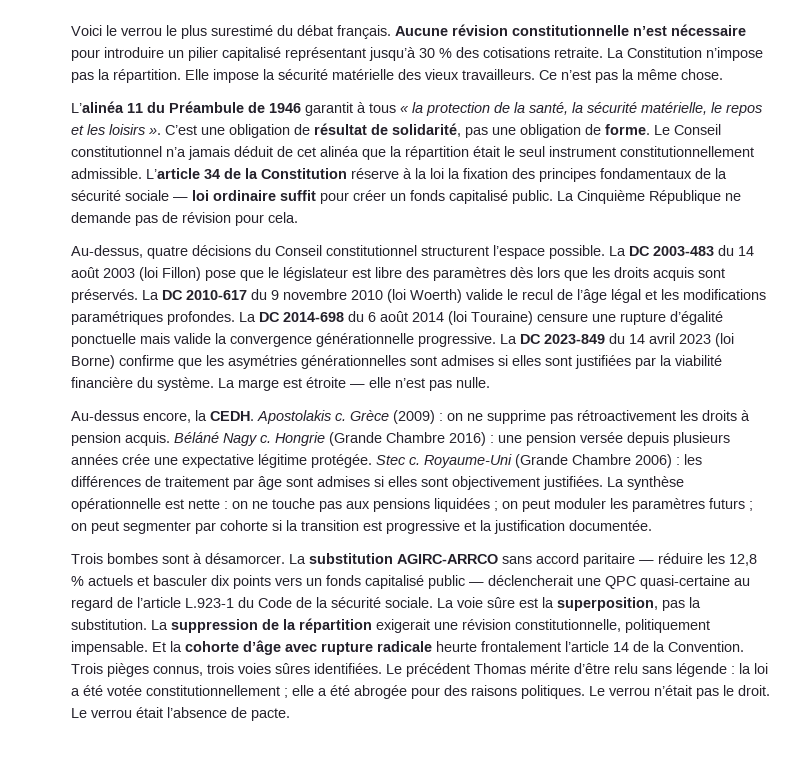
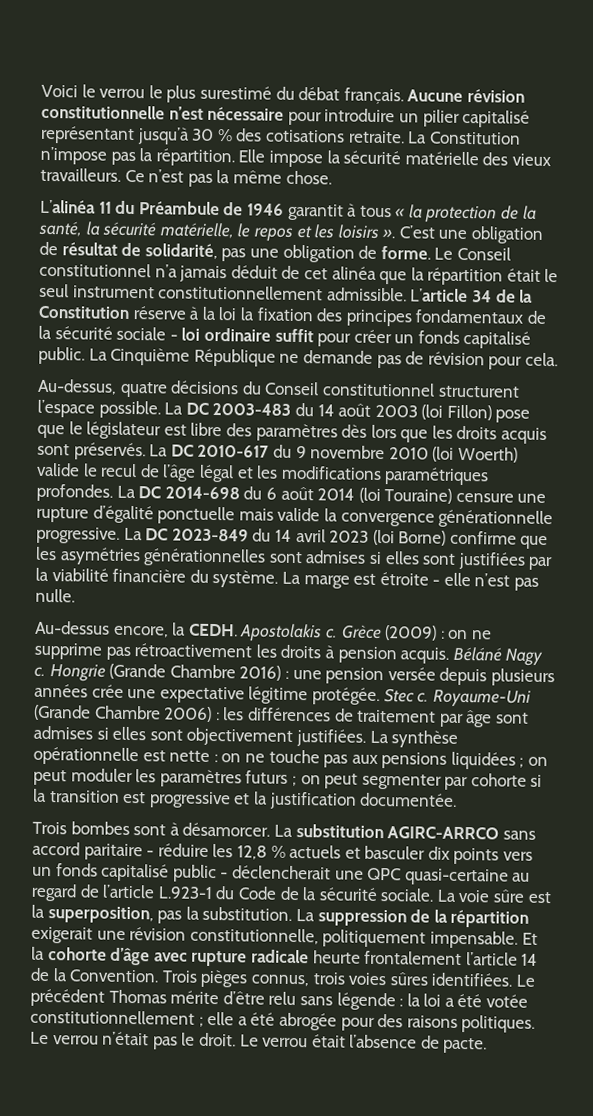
[173,197,188,201] — -> [169,334,178,341] -
[350,384,365,388] — -> [432,579,441,586] -
[639,560,654,564] — -> [146,850,155,857] -
[469,582,484,586] — -> [220,872,229,879] -

